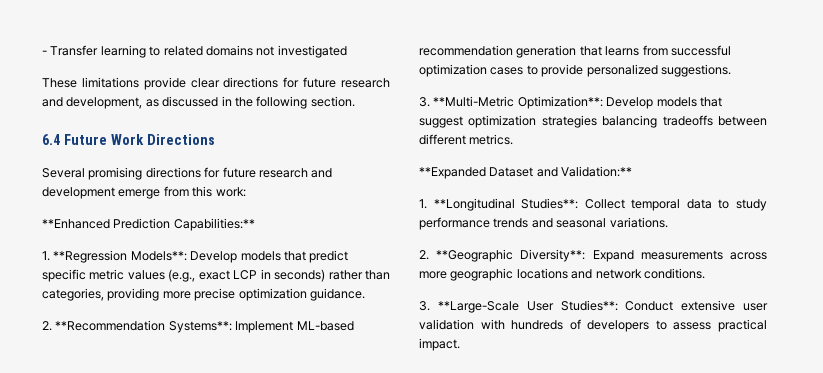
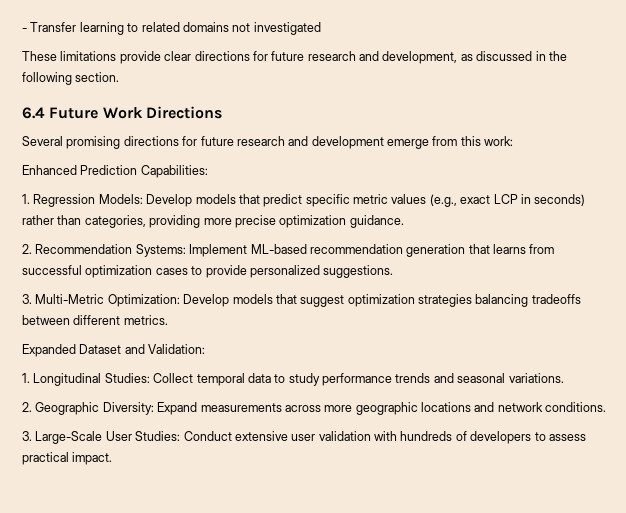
[42,218,255,231] [42,250,187,263] **Enhanced Prediction Capabilities:** // 1. **Regression Models**: -> [22,165,208,178] [22,194,143,207] Enhanced Prediction Capabilities: // 1. Regression Models:
[55,320,232,333] **Recommendation Systems**: -> [35,244,186,257] Recommendation Systems:
[433,96,603,109] **Multi-Metric Optimization**: -> [35,294,180,307] Multi-Metric Optimization:
[419,167,486,179] **Expanded -> [22,344,76,357] Expanded
[561,166,633,177] [419,198,579,211] Validation:** // 1. **Longitudinal Studies**: -> [148,344,206,354] [22,373,150,386] Validation: // 1. Longitudinal Studies:
[436,249,586,262] **Geographic Diversity**: -> [35,402,154,415] Geographic Diversity:
[437,300,618,313] **Large-Scale User Studies**: -> [35,431,181,444] Large-Scale User Studies:

